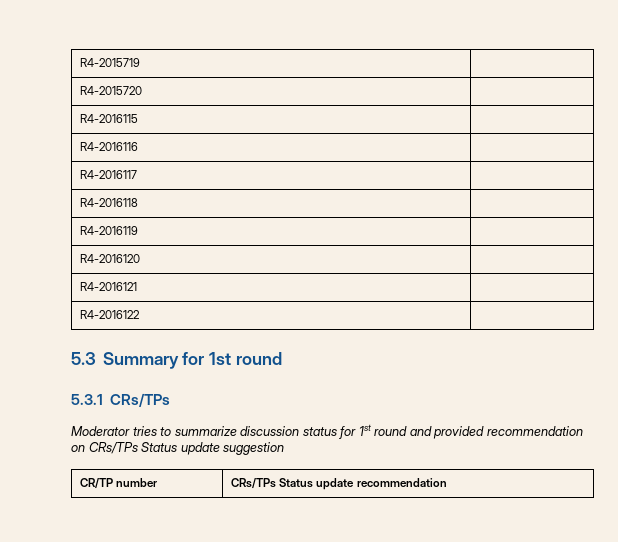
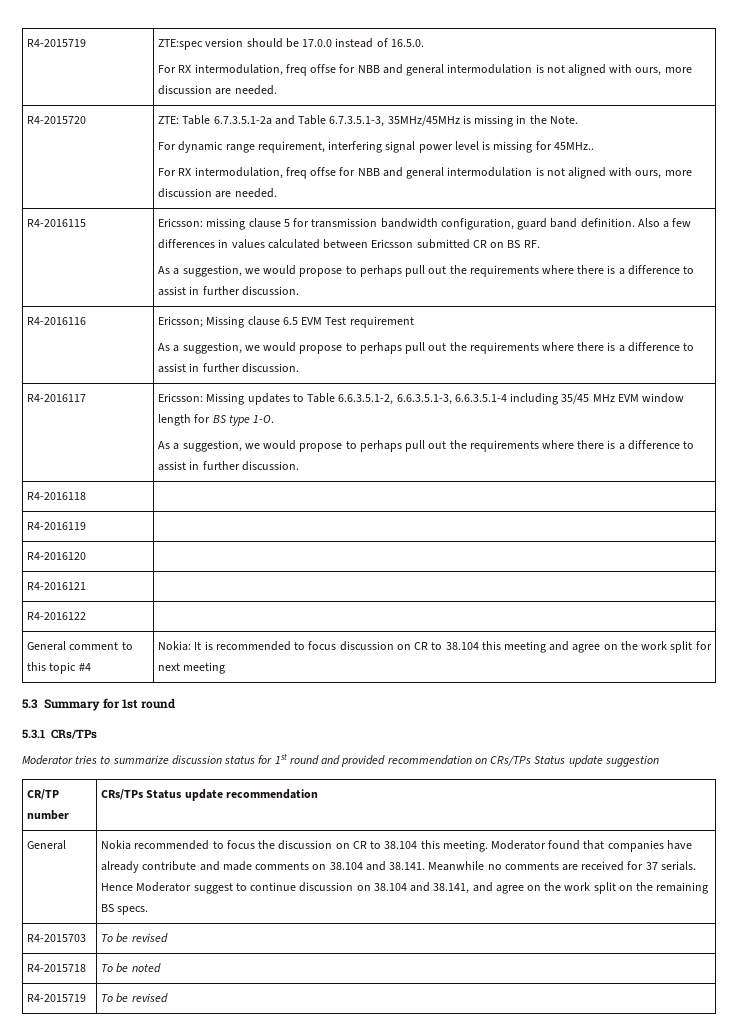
[80,58,141,67] [80,86,143,95] [80,114,139,123] [80,142,139,151] [80,170,138,179] R4-2015719 | // R4-2015720 | // R4-2016115 | // R4-2016116 | // R4-2016117 | -> [27,39,87,47] [158,38,424,50] [158,64,692,76] [158,85,277,95] [27,116,87,124] [158,115,578,127] [158,141,594,153] [158,167,692,179] [158,188,277,198] [27,219,87,227] [158,218,692,230] [158,239,540,249] [158,265,695,277] [158,286,299,296] [27,317,87,325] [158,316,414,328] [158,342,695,354] [158,363,299,373] [27,394,87,402] [158,393,685,405] [158,414,275,426] [158,440,695,452] [158,461,299,471] R4-2015719 | ZTE:spec version should be 17.0.0 instead of 16.5.0. // For RX intermodulation, freq offse for NBB and general intermodulation is not aligned with ours, more discussion are needed. // R4-2015720 | ZTE: Table 6.7.3.5.1-2a and Table 6.7.3.5.1-3, 35MHz/45MHz is missing in the Note. // For dynamic range requirement, interfering signal power level is missing for 45MHz.. // For RX intermodulation, freq offse for NBB and general intermodulation is not aligned with ours, more discussion are needed. // R4-2016115 | Ericsson: missing clause 5 for transmission bandwidth configuration, guard band definition. Also a few differences in values calculated between Ericsson submitted CR on BS RF. // As a suggestion, we would propose to perhaps pull out the requirements where there is a difference to assist in further discussion. // R4-2016116 | Ericsson; Missing clause 6.5 EVM Test requirement // As a suggestion, we would propose to perhaps pull out the requirements where there is a difference to assist in further discussion. // R4-2016117 | Ericsson: Missing updates to Table 6.6.3.5.1-2, 6.6.3.5.1-3, 6.6.3.5.1-4 including 35/45 MHz EVM window length for BS type 1-O. // As a suggestion, we would propose to perhaps pull out the requirements where there is a difference to assist in further discussion.
(140, 314) none -> [27,641,133,651] [27,662,91,674] [158,641,712,653] [158,662,226,674] // General comment to this topic #4 | Nokia: It is recommended to focus discussion on CR to 38.104 this meeting and agree on the work split for next meeting
(447, 482) none -> [27,840,67,850] [101,840,692,852] [101,861,696,873] [101,882,709,894] [101,904,149,915] [27,934,87,942] [101,933,168,943] [27,964,87,972] [101,963,161,973] [27,994,87,1002] [101,993,168,1003] // General | Nokia recommended to focus the discussion on CR to 38.104 this meeting. Moderator found that companies have already contribute and made comments on 38.104 and 38.141. Meanwhile no comments are received for 37 serials. Hence Moderator suggest to continue discussion on 38.104 and 38.141, and agree on the work split on the remaining BS specs. // R4-2015703 | To be revised // R4-2015718 | To be noted // R4-2015719 | To be revised

